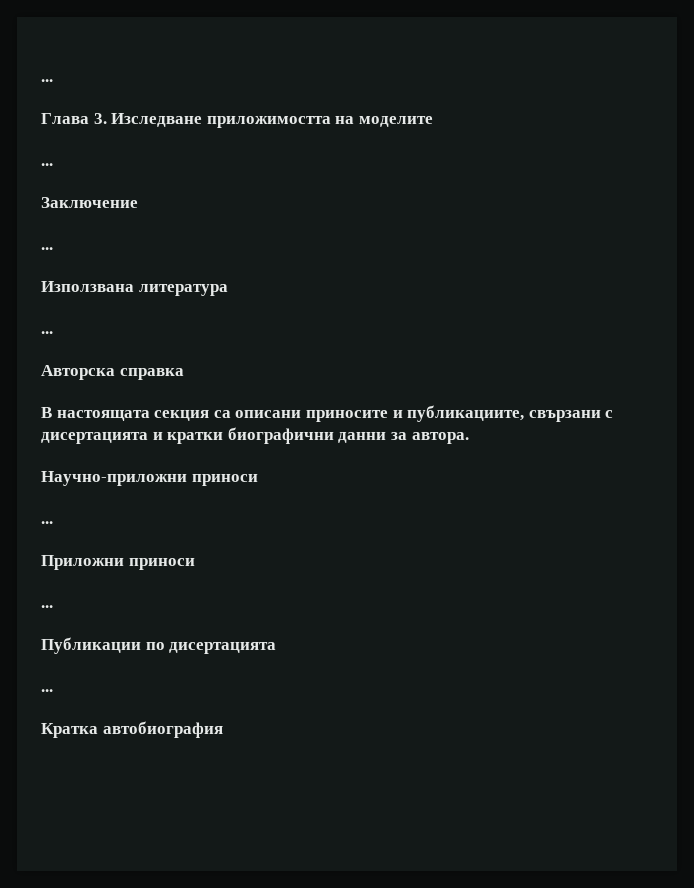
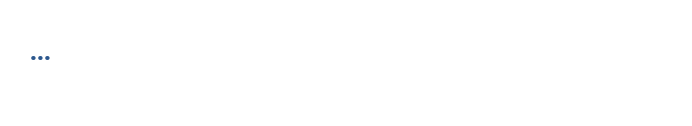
[41,79,53,82] [41,113,433,128] [41,163,53,166] [41,197,138,208] [41,247,53,250] [41,281,228,296] [41,331,53,334] [41,365,184,380] [41,405,614,422] [41,427,469,444] [41,471,258,486] [41,521,53,524] [41,555,195,570] [41,605,53,608] [41,637,277,654] [41,689,53,692] [41,721,223,738] ... // Глава 3. Изследване приложимостта на моделите // ... // Заключение // ... // Използвана литература // ... // Авторска справка // В настоящата секция са описани приносите и публикациите, свързани с дисертацията и кратки биографични данни за автора. // Научно-приложни приноси // ... // Приложни приноси // ... // Публикации по дисертацията // ... // Кратка автобиография -> [30,56,51,60] ...

